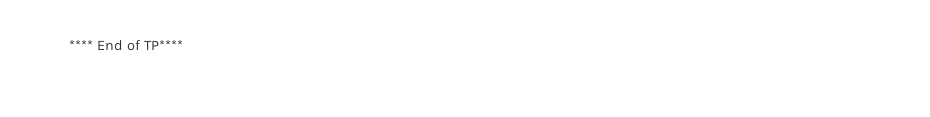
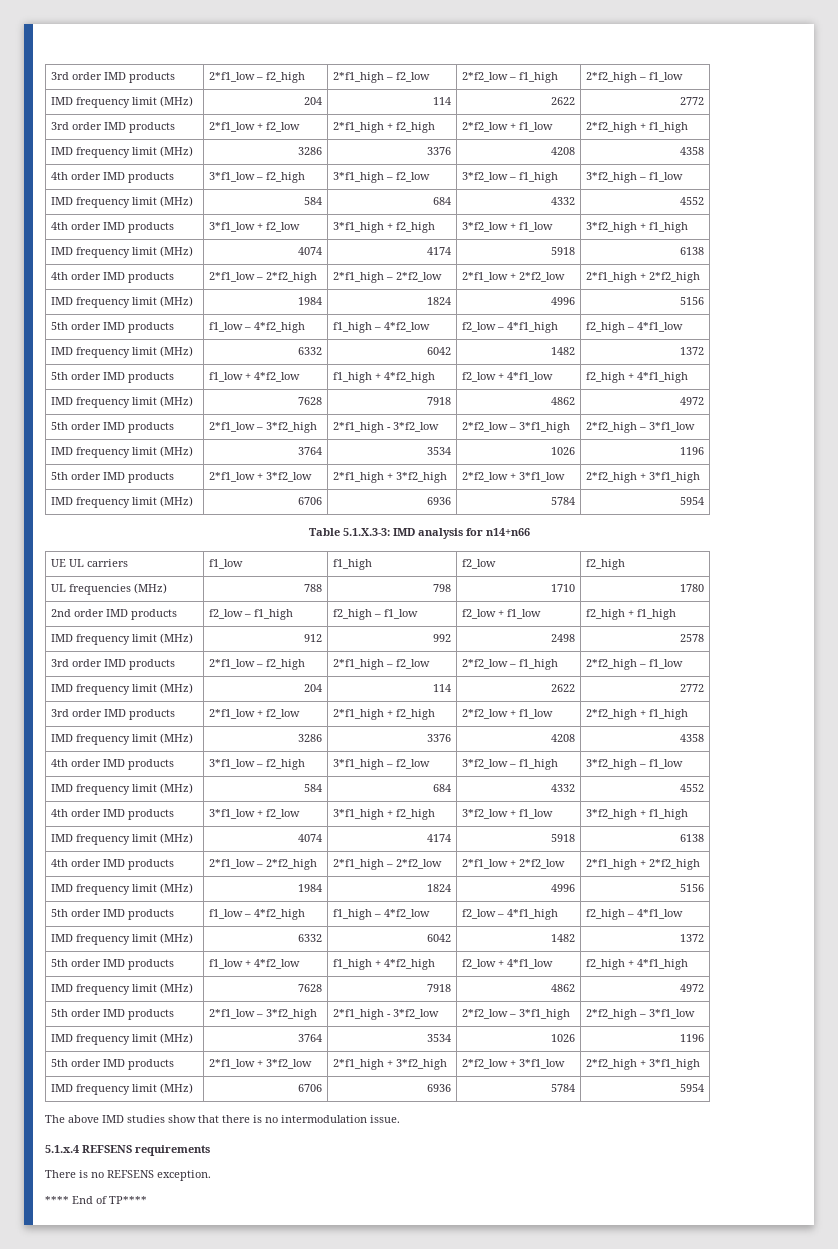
(69, 45) none -> [51,72,176,83] [209,72,306,83] [333,72,431,83] [462,72,559,83] [586,72,684,83] [51,96,194,108] [303,97,322,105] [432,97,451,105] [550,97,575,105] [679,97,704,105] [51,122,176,133] [209,122,301,132] [333,122,436,133] [462,122,554,132] [586,122,689,133] [51,146,194,158] [297,147,322,155] [426,147,451,155] [550,147,575,155] [679,147,704,155] [51,172,175,183] [209,172,306,183] [333,172,431,183] [462,172,559,183] [586,172,684,183] [51,196,194,208] [303,197,322,205] [432,197,451,205] [550,197,575,205] [679,197,704,205] [51,222,175,233] [209,222,301,232] [333,222,436,233] [462,222,554,232] [586,222,689,233] [51,246,194,258] [297,247,322,255] [426,247,451,255] [550,247,575,255] [679,247,704,255] [51,272,175,283] [209,272,318,283] [333,272,443,283] [462,272,566,282] [586,272,701,283] [51,296,194,308] [297,297,322,305] [426,297,451,305] [550,297,575,305] [679,297,704,305] [51,322,175,333] [209,322,306,333] [333,322,431,333] [462,322,559,333] [586,322,684,333] [51,346,194,358] [297,347,322,355] [426,347,451,355] [550,347,575,355] [679,347,704,355] [51,372,175,383] [209,372,301,382] [333,372,436,383] [462,372,554,382] [586,372,689,383] [51,396,194,408] [297,397,322,405] [426,397,451,405] [550,397,575,405] [679,397,704,405] [51,422,175,433] [209,422,318,433] [333,422,440,433] [462,422,571,433] [586,422,696,433] [51,446,194,458] [297,447,322,455] [426,447,451,455] [550,447,575,455] [679,447,704,455] [51,472,175,483] [209,472,313,482] [333,472,448,483] [462,472,566,482] [586,472,701,483] [51,496,194,508] [297,497,322,505] [426,497,451,505] [550,497,575,505] [679,497,704,505] [308,528,530,539] [51,559,129,567] [209,559,244,569] [333,559,373,570] [462,559,497,569] [586,559,626,570] [51,583,168,595] [303,584,322,592] [432,584,451,592] [550,584,575,592] [679,584,704,592] [51,609,178,620] [209,609,294,620] [333,609,419,620] [462,609,542,619] [586,609,677,620] [51,633,194,645] [303,634,322,642] [432,634,451,642] [550,634,575,642] [679,634,704,642] [51,659,176,670] [209,659,306,670] [333,659,431,670] [462,659,559,670] [586,659,684,670] [51,683,194,695] [303,684,322,692] [432,684,451,692] [550,684,575,692] [679,684,704,692] [51,709,176,720] [209,709,301,719] [333,709,436,720] [462,709,554,719] [586,709,689,720] [51,733,194,745] [297,734,322,742] [426,734,451,742] [550,734,575,742] [679,734,704,742] [51,759,175,770] [209,759,306,770] [333,759,431,770] [462,759,559,770] [586,759,684,770] [51,783,194,795] [303,784,322,792] [432,784,451,792] [550,784,575,792] [679,784,704,792] [51,809,175,820] [209,809,301,819] [333,809,436,820] [462,809,554,819] [586,809,689,820] [51,833,194,845] [297,834,322,842] [426,834,451,842] [550,834,575,842] [679,834,704,842] [51,859,175,870] [209,859,318,870] [333,859,443,870] [462,859,566,869] [586,859,701,870] [51,883,194,895] [297,884,322,892] [426,884,451,892] [550,884,575,892] [679,884,704,892] [51,909,175,920] [209,909,306,920] [333,909,431,920] [462,909,559,920] [586,909,684,920] [51,933,194,945] [297,934,322,942] [426,934,451,942] [550,934,575,942] [679,934,704,942] [51,959,175,970] [209,959,301,969] [333,959,436,970] [462,959,554,969] [586,959,689,970] [51,983,194,995] [297,984,322,992] [426,984,451,992] [550,984,575,992] [679,984,704,992] [51,1009,175,1020] [209,1009,318,1020] [333,1009,440,1020] [462,1009,571,1020] [586,1009,696,1020] [51,1033,194,1045] [297,1034,322,1042] [426,1034,451,1042] [550,1034,575,1042] [679,1034,704,1042] [51,1059,175,1070] [209,1059,313,1069] [333,1059,448,1070] [462,1059,566,1069] [586,1059,701,1070] [51,1083,194,1095] [297,1084,322,1092] [426,1084,451,1092] [550,1084,575,1092] [679,1084,704,1092] [45,1115,400,1123] [45,1145,210,1156] [45,1170,211,1181] 3rd order IMD products | 2*f1_low – f2_high | 2*f1_high – f2_low | 2*f2_low – f1_high | 2*f2_high – f1_low // IMD frequency limit (MHz) | 204 | 114 | 2622 | 2772 // 3rd order IMD products | 2*f1_low + f2_low | 2*f1_high + f2_high | 2*f2_low + f1_low | 2*f2_high + f1_high // IMD frequency limit (MHz) | 3286 | 3376 | 4208 | 4358 // 4th order IMD products | 3*f1_low – f2_high | 3*f1_high – f2_low | 3*f2_low – f1_high | 3*f2_high – f1_low // IMD frequency limit (MHz) | 584 | 684 | 4332 | 4552 // 4th order IMD products | 3*f1_low + f2_low | 3*f1_high + f2_high | 3*f2_low + f1_low | 3*f2_high + f1_high // IMD frequency limit (MHz) | 4074 | 4174 | 5918 | 6138 // 4th order IMD products | 2*f1_low – 2*f2_high | 2*f1_high – 2*f2_low | 2*f1_low + 2*f2_low | 2*f1_high + 2*f2_high // IMD frequency limit (MHz) | 1984 | 1824 | 4996 | 5156 // 5th order IMD products | f1_low – 4*f2_high | f1_high – 4*f2_low | f2_low – 4*f1_high | f2_high – 4*f1_low // IMD frequency limit (MHz) | 6332 | 6042 | 1482 | 1372 // 5th order IMD products | f1_low + 4*f2_low | f1_high + 4*f2_high | f2_low + 4*f1_low | f2_high + 4*f1_high // IMD frequency limit (MHz) | 7628 | 7918 | 4862 | 4972 // 5th order IMD products | 2*f1_low – 3*f2_high | 2*f1_high - 3*f2_low | 2*f2_low – 3*f1_high | 2*f2_high – 3*f1_low // IMD frequency limit (MHz) | 3764 | 3534 | 1026 | 1196 // 5th order IMD products | 2*f1_low + 3*f2_low | 2*f1_high + 3*f2_high | 2*f2_low + 3*f1_low | 2*f2_high + 3*f1_high // IMD frequency limit (MHz) | 6706 | 6936 | 5784 | 5954 // Table 5.1.X.3-3: IMD analysis for n14+n66 // UE UL carriers | f1_low | f1_high | f2_low | f2_high // UL frequencies (MHz) | 788 | 798 | 1710 | 1780 // 2nd order IMD products | f2_low – f1_high | f2_high – f1_low | f2_low + f1_low | f2_high + f1_high // IMD frequency limit (MHz) | 912 | 992 | 2498 | 2578 // 3rd order IMD products | 2*f1_low – f2_high | 2*f1_high – f2_low | 2*f2_low – f1_high | 2*f2_high – f1_low // IMD frequency limit (MHz) | 204 | 114 | 2622 | 2772 // 3rd order IMD products | 2*f1_low + f2_low | 2*f1_high + f2_high | 2*f2_low + f1_low | 2*f2_high + f1_high // IMD frequency limit (MHz) | 3286 | 3376 | 4208 | 4358 // 4th order IMD products | 3*f1_low – f2_high | 3*f1_high – f2_low | 3*f2_low – f1_high | 3*f2_high – f1_low // IMD frequency limit (MHz) | 584 | 684 | 4332 | 4552 // 4th order IMD products | 3*f1_low + f2_low | 3*f1_high + f2_high | 3*f2_low + f1_low | 3*f2_high + f1_high // IMD frequency limit (MHz) | 4074 | 4174 | 5918 | 6138 // 4th order IMD products | 2*f1_low – 2*f2_high | 2*f1_high – 2*f2_low | 2*f1_low + 2*f2_low | 2*f1_high + 2*f2_high // IMD frequency limit (MHz) | 1984 | 1824 | 4996 | 5156 // 5th order IMD products | f1_low – 4*f2_high | f1_high – 4*f2_low | f2_low – 4*f1_high | f2_high – 4*f1_low // IMD frequency limit (MHz) | 6332 | 6042 | 1482 | 1372 // 5th order IMD products | f1_low + 4*f2_low | f1_high + 4*f2_high | f2_low + 4*f1_low | f2_high + 4*f1_high // IMD frequency limit (MHz) | 7628 | 7918 | 4862 | 4972 // 5th order IMD products | 2*f1_low – 3*f2_high | 2*f1_high - 3*f2_low | 2*f2_low – 3*f1_high | 2*f2_high – 3*f1_low // IMD frequency limit (MHz) | 3764 | 3534 | 1026 | 1196 // 5th order IMD products | 2*f1_low + 3*f2_low | 2*f1_high + 3*f2_high | 2*f2_low + 3*f1_low | 2*f2_high + 3*f1_high // IMD frequency limit (MHz) | 6706 | 6936 | 5784 | 5954 // The above IMD studies show that there is no intermodulation issue. // 5.1.x.4 REFSENS requirements // There is no REFSENS exception. //

